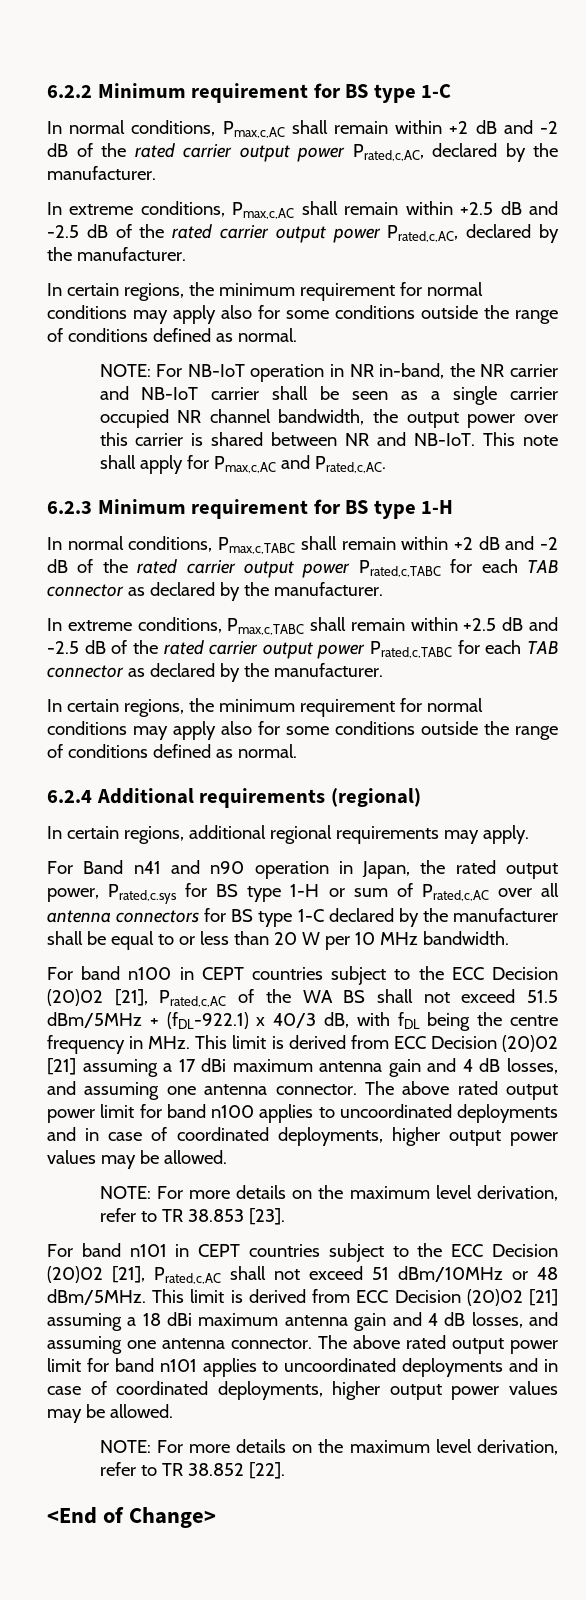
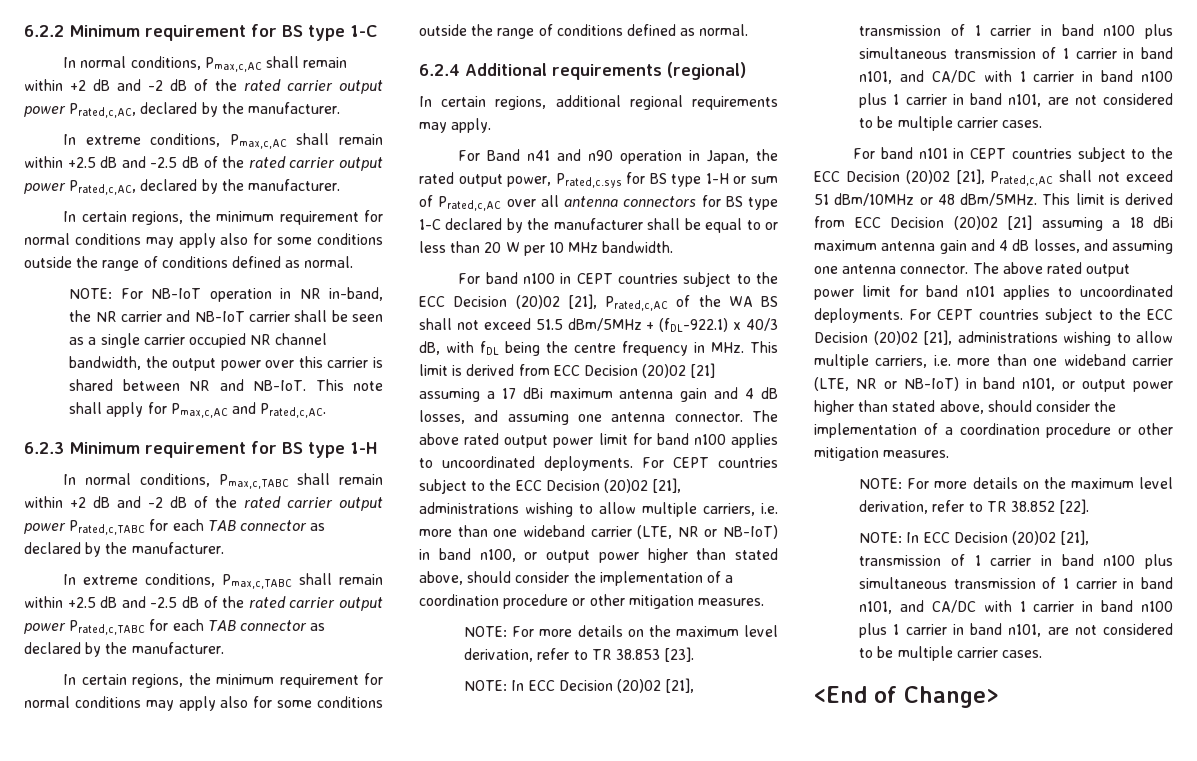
[457,1104,558,1123] [47,1127,558,1146] [47,1150,227,1169] deployments and in case of coordinated deployments, higher output power values may be allowed. -> [544,456,778,471] [419,478,682,494] [419,502,778,517] [419,525,778,539] [419,548,778,563] [419,571,734,586] [419,594,764,609] deployments. For CEPT countries subject to the ECC Decision (20)02 [21], administrations wishing to allow multiple carriers, i.e. more than one wideband carrier (LTE, NR or NB-IoT) in band n100, or output power higher than stated above, should consider the implementation of a coordination procedure or other mitigation measures.
(285, 1216) none -> [464,678,695,693] [859,24,1173,39] [859,47,1173,59] [859,70,1173,84] [859,93,1173,108] [859,116,1042,131] // NOTE: In ECC Decision (20)02 [21], transmission of 1 carrier in band n100 plus simultaneous transmission of 1 carrier in band n101, and CA/DC with 1 carrier in band n100 plus 1 carrier in band n101, are not considered to be multiple carrier cases.
[402,1358,559,1377] [47,1381,558,1400] [47,1404,173,1423] deployments and in case of coordinated deployments, higher output power values may be allowed. -> [814,308,1173,323] [814,330,1173,346] [814,354,1173,369] [814,377,1173,392] [814,400,1117,415] [814,423,1173,438] [814,447,950,461] deployments. For CEPT countries subject to the ECC Decision (20)02 [21], administrations wishing to allow multiple carriers, i.e. more than one wideband carrier (LTE, NR or NB-IoT) in band n101, or output power higher than stated above, should consider the implementation of a coordination procedure or other mitigation measures.
(285, 1470) none -> [859,530,1090,545] [859,554,1173,569] [859,577,1173,589] [859,600,1173,614] [859,623,1173,638] [859,646,1042,661] // NOTE: In ECC Decision (20)02 [21], transmission of 1 carrier in band n100 plus simultaneous transmission of 1 carrier in band n101, and CA/DC with 1 carrier in band n100 plus 1 carrier in band n101, are not considered to be multiple carrier cases.

